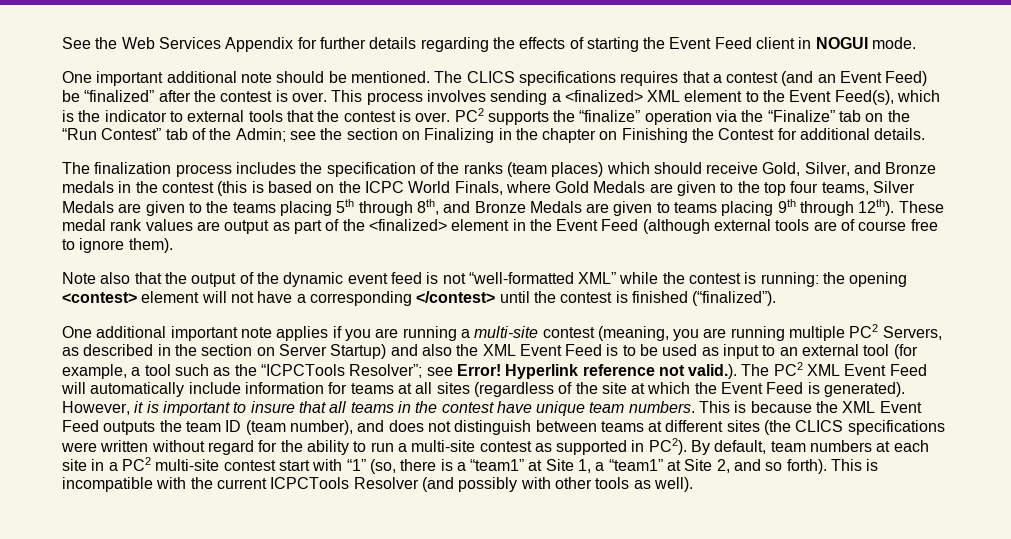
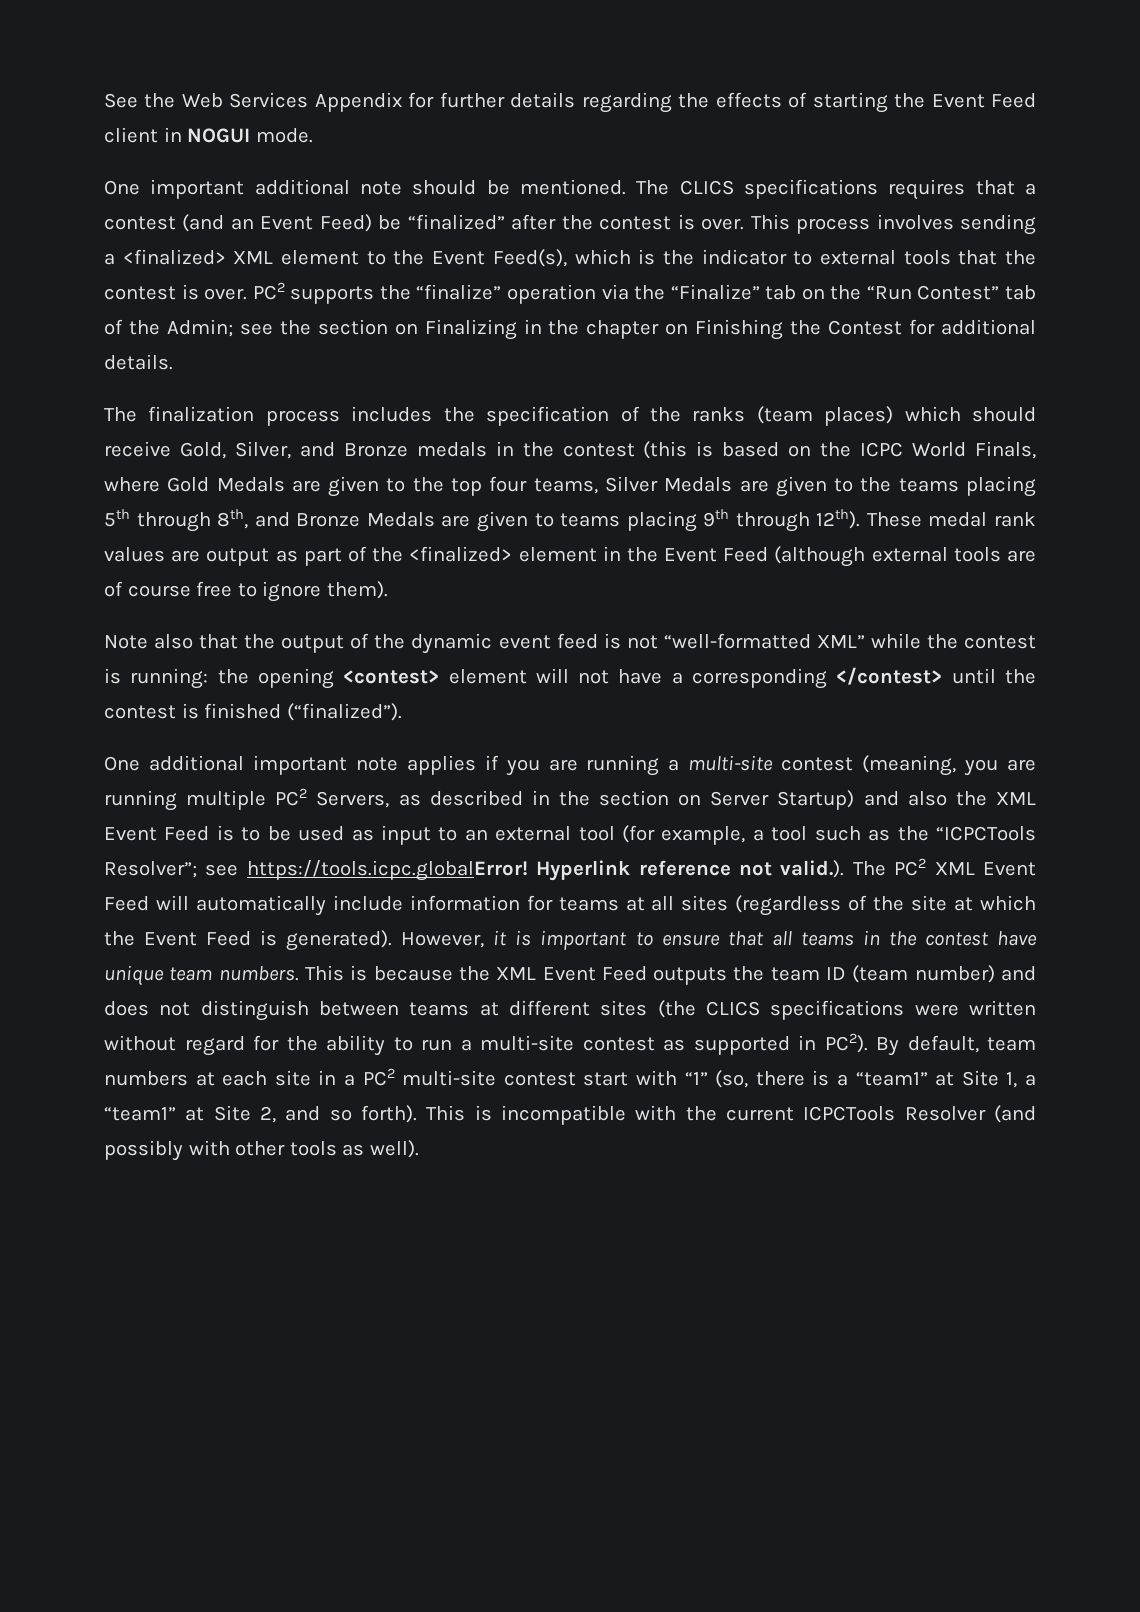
[456,364,501,376] Error! -> [246,860,528,881] https://tools.icpc.globalError!
[250,401,295,413] insure -> [661,934,720,946] ensure
[289,420,353,435] number), -> [914,965,995,983] number)

